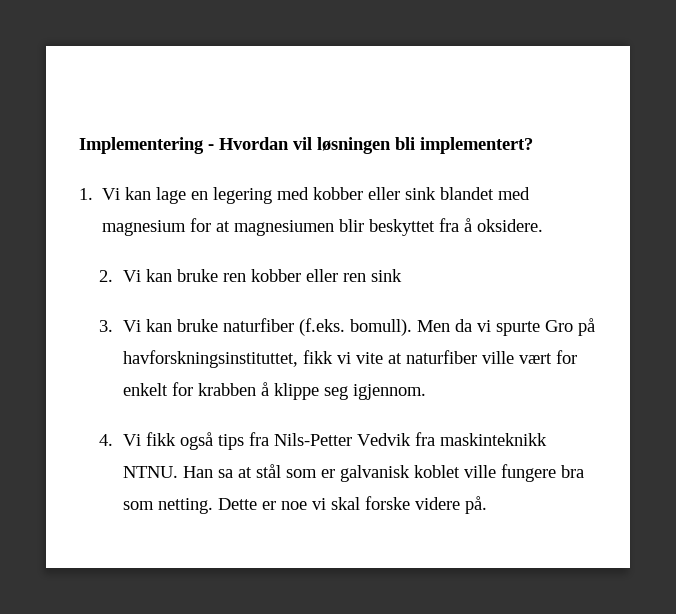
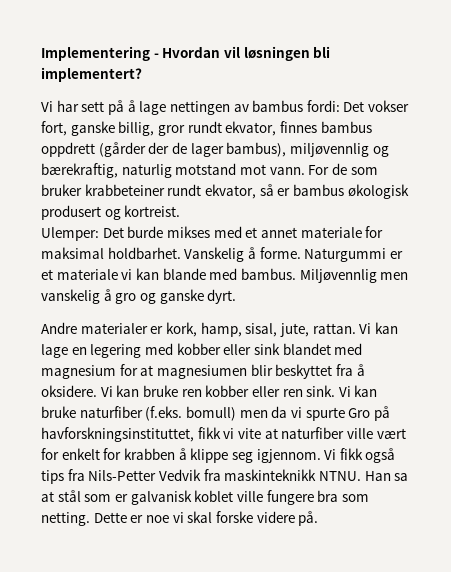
[79,188,93,200] 1. -> [41,100,410,115] [41,121,372,136] [41,142,389,157] [41,163,378,178] [41,184,409,199] [41,205,181,220] [41,226,384,241] [41,247,403,262] [41,268,409,283] [41,289,237,304] [41,322,356,337] Vi har sett på å lage nettingen av bambus fordi: Det vokser fort, ganske billig, gror rundt ekvator, finnes bambus oppdrett (gårder der de lager bambus), miljøvennlig og bærekraftig, naturlig motstand mot vann. For de som bruker krabbeteiner rundt ekvator, så er bambus økologisk produsert og kortreist. // Ulemper: Det burde mikses med et annet materiale for maksimal holdbarhet. Vanskelig å forme. Naturgummi er et materiale vi kan blande med bambus. Miljøvennlig men vanskelig å gro og ganske dyrt. // Andre materialer er kork, hamp, sisal, jute, rattan.
[99,270,114,282] // 2. -> (97, 391) none
[370,269,402,282] [99,320,114,332] sink // 3. -> [306,385,336,397] sink.
[349,319,450,336] bomull). Men -> [185,406,268,421] bomull) men
[99,434,114,446] // 4. -> (321, 456) none

